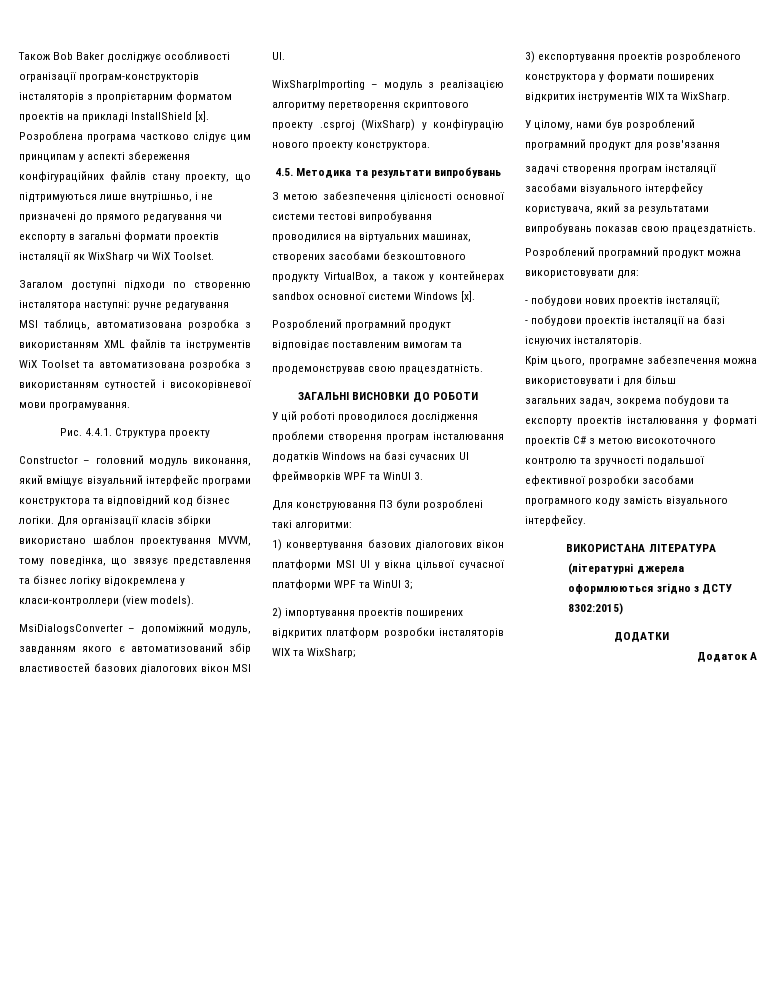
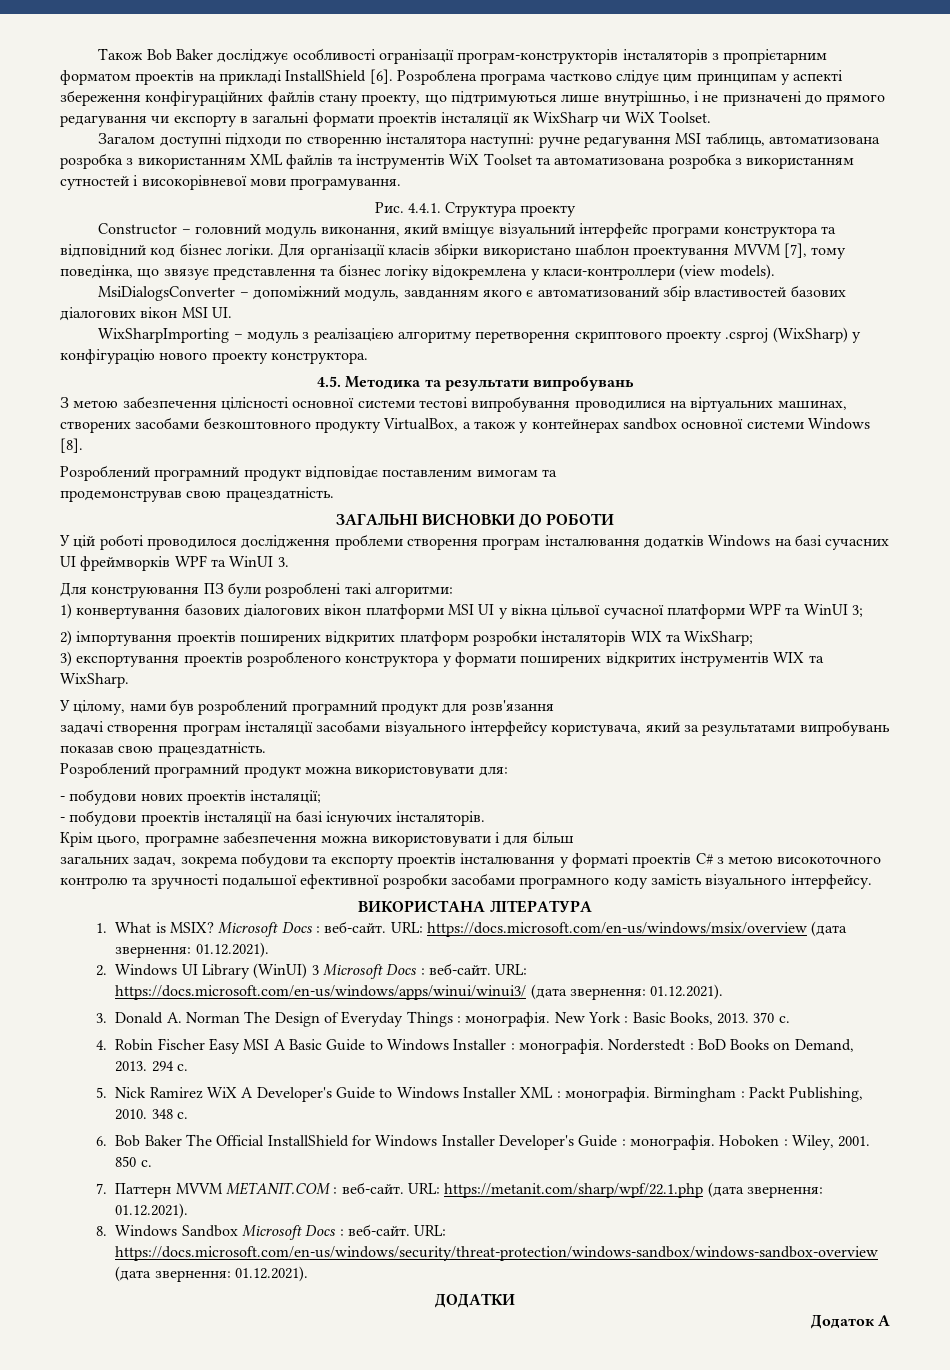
[195,111,210,122] [x]. -> [369,69,393,84] [6].
[218,536,251,546] MVVM, -> [733,243,807,258] MVVM [7],
[461,291,476,302] [x]. -> [60,438,83,453] [8].
[568,563,684,575] [568,583,732,594] [568,603,624,615] (літературні джерела оформлюються згідно з ДСТУ 8302:2015) -> [96,921,848,937] [115,942,269,958] [96,963,528,979] [115,984,724,1000] [96,1011,790,1027] [96,1038,854,1054] [115,1061,188,1072] [96,1087,864,1102] [115,1109,188,1120] [96,1134,871,1150] [115,1156,152,1167] [96,1182,823,1198] [115,1203,189,1219] [96,1224,447,1240] [115,1246,879,1261] [115,1266,308,1282] 1. What is MSIX? Microsoft Docs : веб-сайт. URL: https://docs.microsoft.com/en-us/windows/msix/overview (дата звернення: 01.12.2021). // 2. Windows UI Library (WinUI) 3 Microsoft Docs : веб-сайт. URL: https://docs.microsoft.com/en-us/windows/apps/winui/winui3/ (дата звернення: 01.12.2021). // 3. Donald A. Norman The Design of Everyday Things : монографія. New York : Basic Books, 2013. 370 с. // 4. Robin Fischer Easy MSI A Basic Guide to Windows Installer : монографія. Norderstedt : BoD Books on Demand, 2013. 294 с. // 5. Nick Ramirez WiX A Developer's Guide to Windows Installer XML : монографія. Birmingham : Packt Publishing, 2010. 348 с. // 6. Bob Baker The Official InstallShield for Windows Installer Developer's Guide : монографія. Hoboken : Wiley, 2001. 850 с. // 7. Паттерн MVVM METANIT.COM : веб-сайт. URL: https://metanit.com/sharp/wpf/22.1.php (дата звернення: 01.12.2021). // 8. Windows Sandbox Microsoft Docs : веб-сайт. URL: https://docs.microsoft.com/en-us/windows/security/threat-protection/windows-sandbox/windows-sandbox-overview (дата звернення: 01.12.2021).

